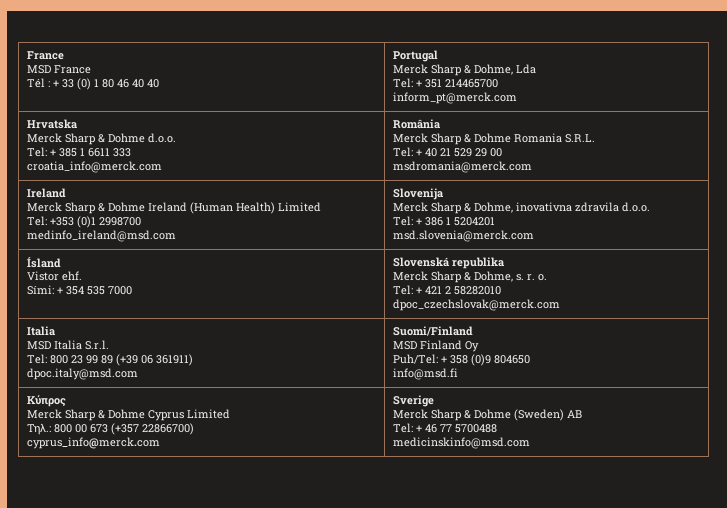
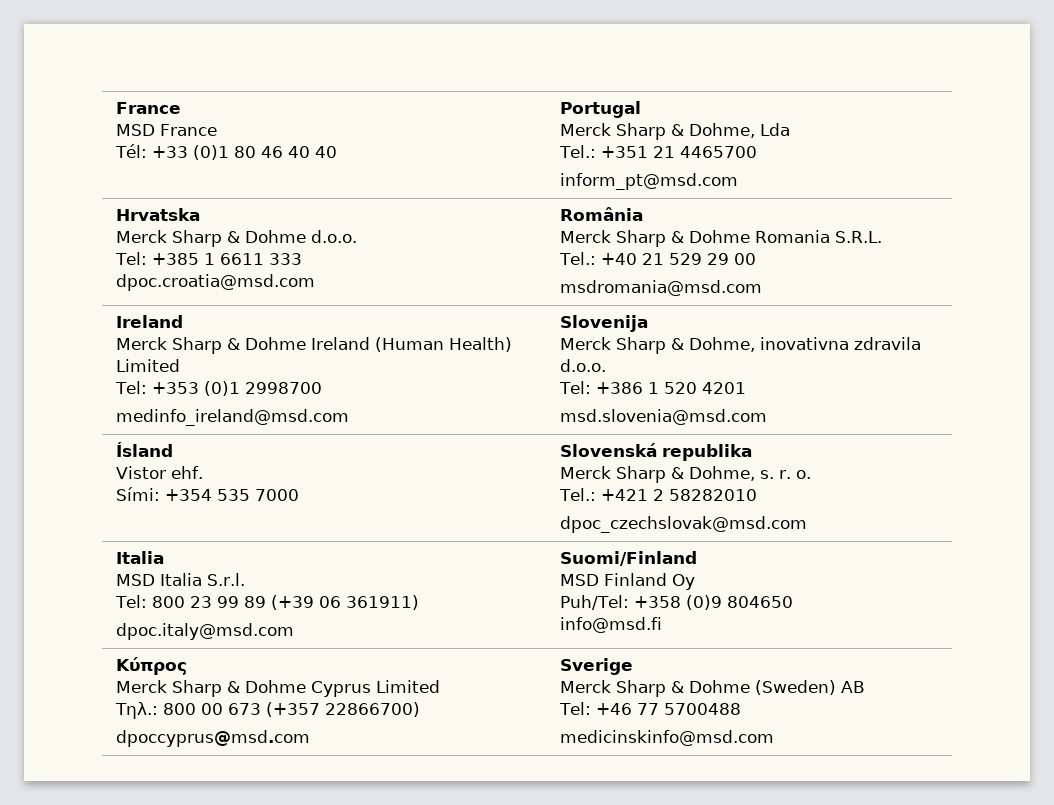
[27,78,100,90] Tél : + 33 (0) 1 -> [115,144,230,160] Tél: +33 (0)1
[393,78,499,88] [393,92,518,104] Tel: + 351 214465700 // inform_pt@merck.com -> [559,145,758,158] [560,173,739,190] Tel.: +351 21 4465700 // inform_pt@msd.com
[50,148,78,157] + 385 -> [152,253,200,265] +385
[27,161,163,173] croatia_info@merck.com -> [116,274,316,291] dpoc.croatia@msd.com
[393,147,438,157] Tel: + 40 -> [559,252,638,265] Tel.: +40
[393,161,533,173] msdromania@merck.com -> [560,280,763,296] msdromania@msd.com
[416,217,496,226] [393,230,535,242] + 386 1 5204201 // msd.slovenia@merck.com -> [596,382,747,394] [560,409,768,425] +386 1 520 4201 // msd.slovenia@msd.com
[57,286,85,295] + 354 -> [165,489,213,501] +354
[393,285,443,295] Tel: + 421 -> [559,488,649,501] Tel.: +421
[393,299,561,311] dpoc_czechslovak@merck.com -> [560,516,808,533] dpoc_czechslovak@msd.com
[441,355,469,364] + 358 -> [634,596,682,608] +358
[27,437,161,449] cyprus_info@merck.com -> [116,730,311,747] dpoccyprus@msd.com
[416,424,438,433] + 46 -> [596,703,633,715] +46

